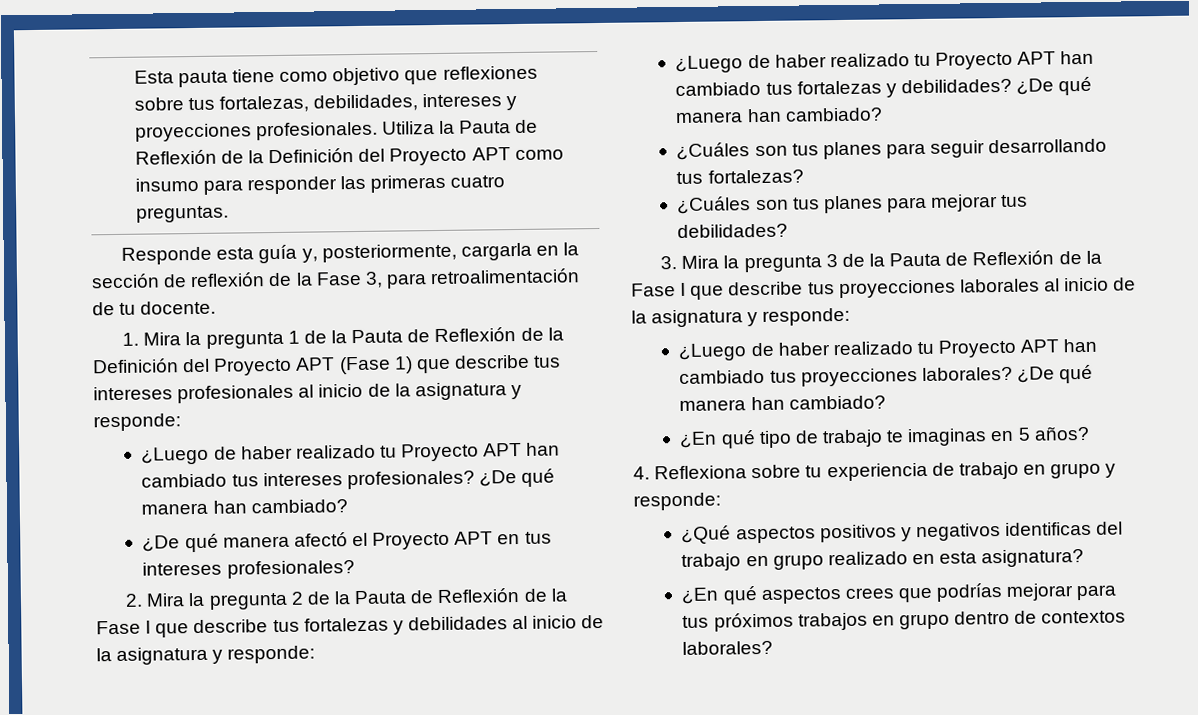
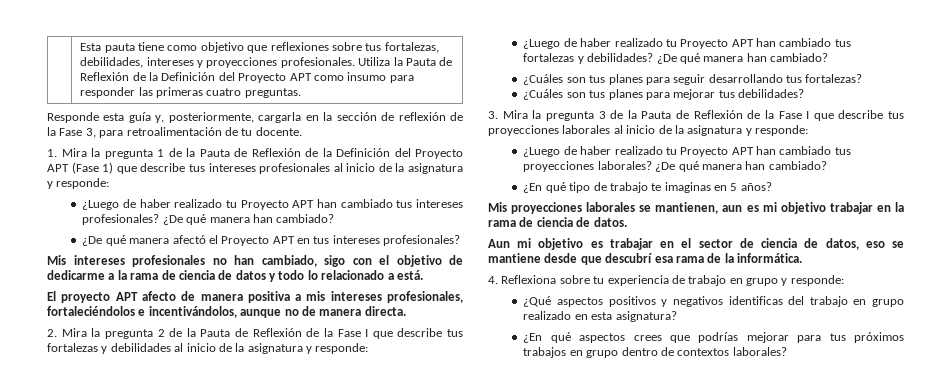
(355, 569) none -> [47,255,463,267] [47,270,423,282] [47,291,464,303] [47,306,406,318] // Mis intereses profesionales no han cambiado, sigo con el objetivo de dedicarme a la rama de ciencia de datos y todo lo relacionado a está. // El proyecto APT afecto de manera positiva a mis intereses profesionales, fortaleciéndolos e incentivándolos, aunque no de manera directa.
(1090, 433) none -> [488,202,904,214] [488,217,627,227] [488,238,904,250] [488,253,802,265] // Mis proyecciones laborales se mantienen, aun es mi objetivo trabajar en la rama de ciencia de datos. // Aun mi objetivo es trabajar en el sector de ciencia de datos, eso se mantiene desde que descubrí esa rama de la informática.

